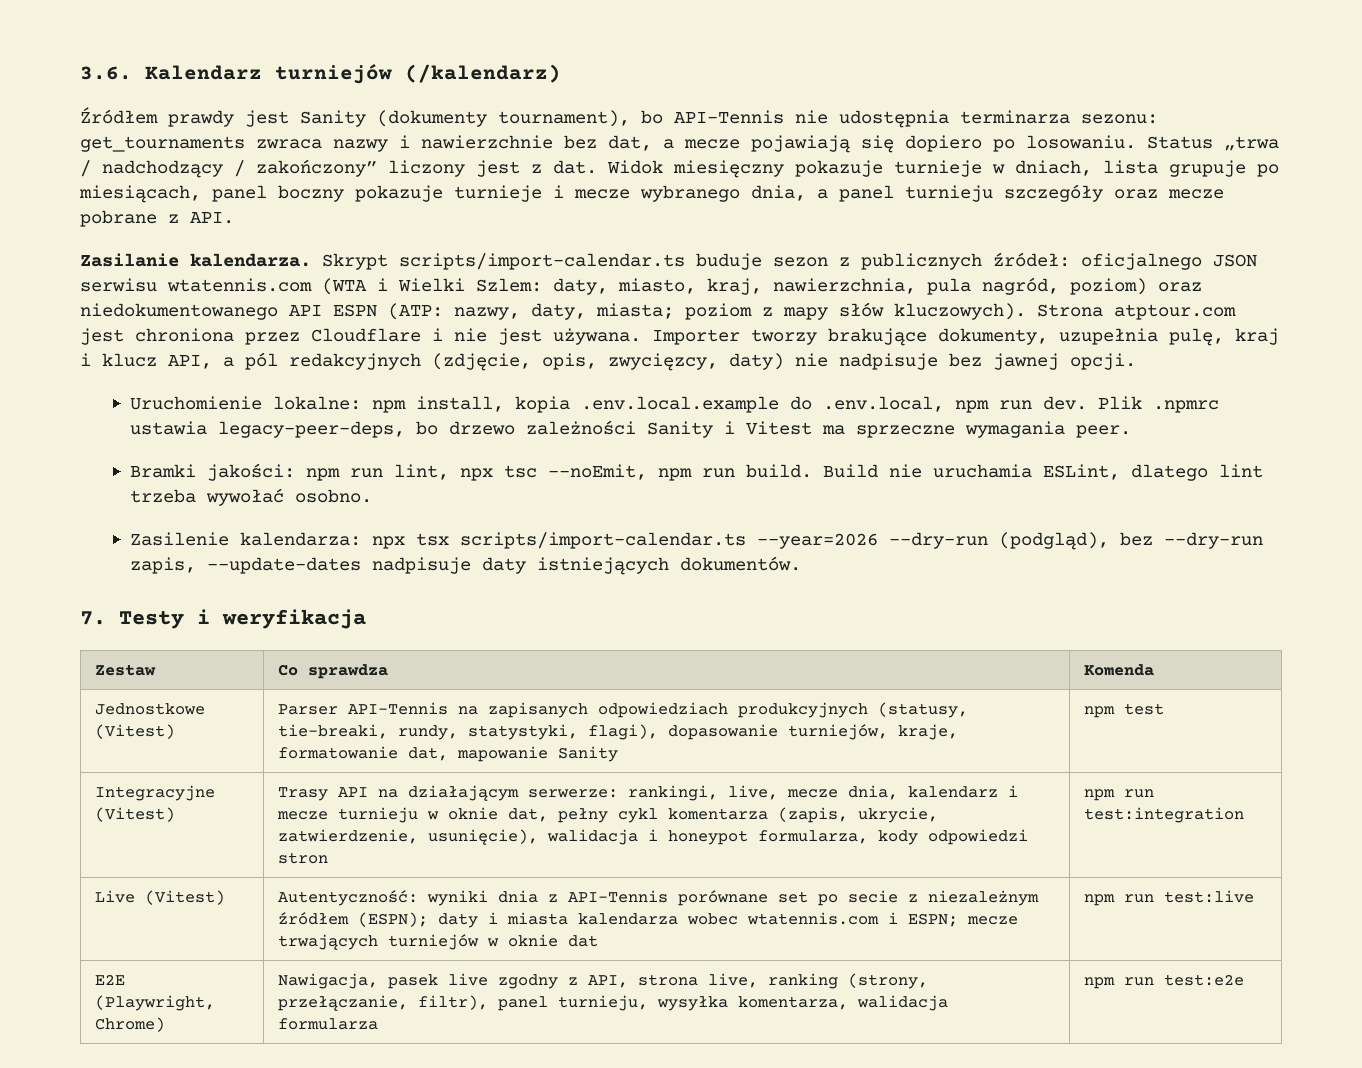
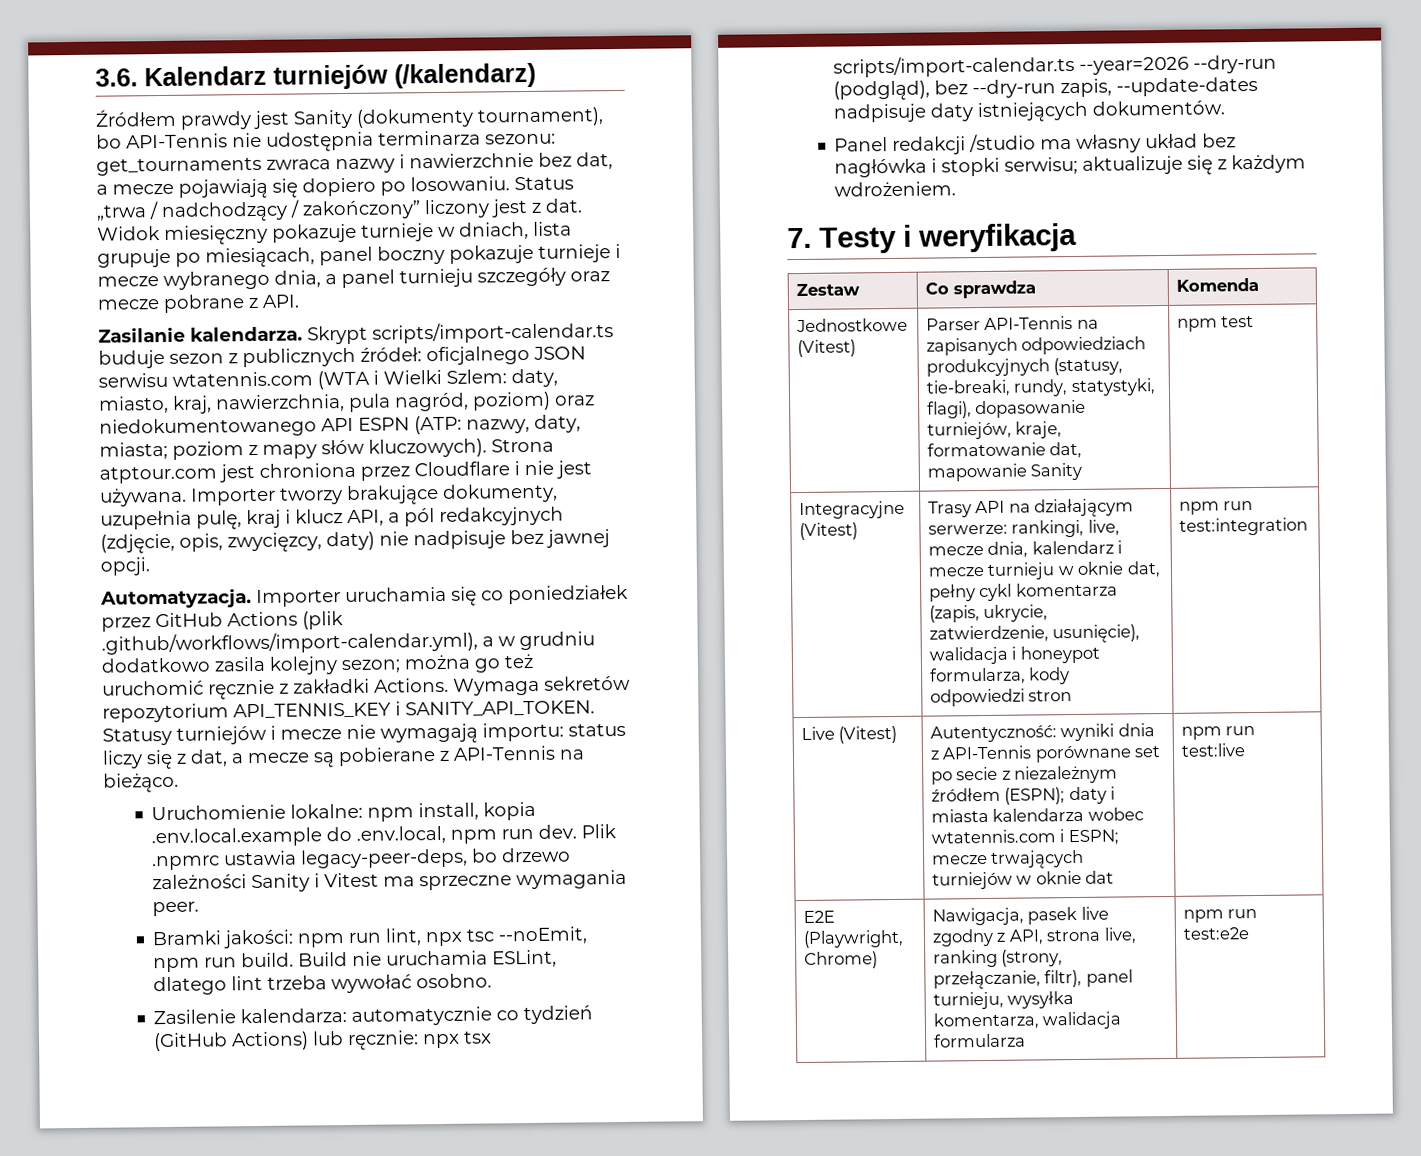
(1136, 361) none -> [100,584,628,609] [101,611,343,632] [101,630,595,655] [101,653,533,675] [102,675,631,700] [102,700,595,723] [102,722,626,746] [102,745,584,770] [103,772,179,793] // Automatyzacja. Importer uruchamia się co poniedziałek przez GitHub Actions (plik .github/workflows/import-calendar.yml), a w grudniu dodatkowo zasila kolejny sezon; można go też uruchomić ręcznie z zakładki Actions. Wymaga sekretów repozytorium API_TENNIS_KEY i SANITY_API_TOKEN. Statusy turniejów i mecze nie wymagają importu: status liczy się z dat, a mecze są pobierane z API-Tennis na bieżąco.
(362, 539) none -> [351,1005,594,1026] [153,1030,420,1052] automatycznie co tydzień (GitHub Actions) lub ręcznie:
(802, 563) none -> [834,133,1237,155] [834,154,1307,178] [834,181,957,197] // Panel redakcji /studio ma własny układ bez nagłówka i stopki serwisu; aktualizuje się z każdym wdrożeniem.

